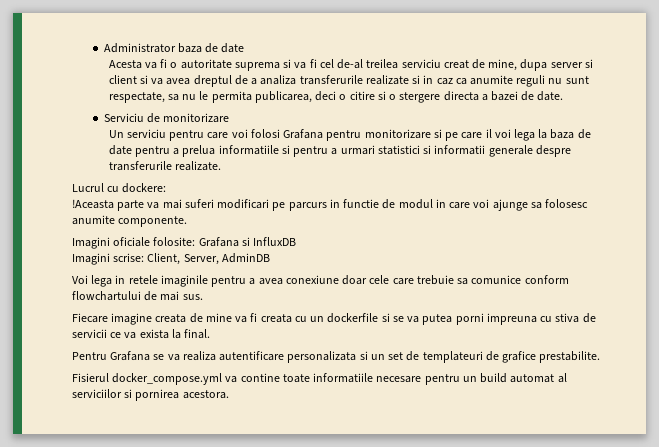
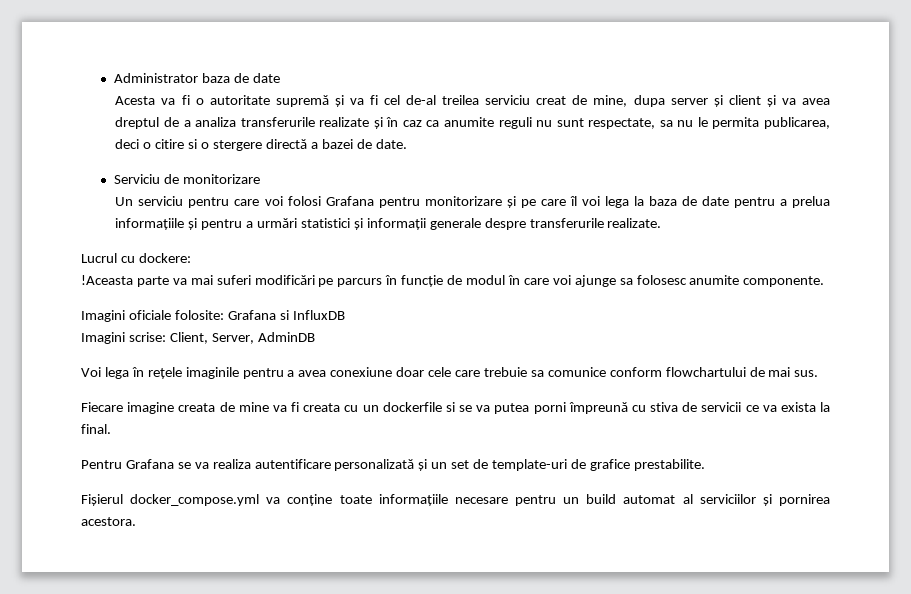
[234,59,292,71] suprema si -> [275,95,344,107] supremă și
[584,59,593,68] [108,75,148,84] si client si -> [713,95,776,107] și client și
[412,75,434,84] si in -> [373,117,399,129] și în
[443,91,479,101] directa -> [265,139,307,149] directă
[433,129,442,138] si -> [506,196,516,208] și
[485,129,492,138] il -> [569,196,577,206] îl
[218,145,486,157] informatiile si pentru a urmari statistici si informatii -> [115,218,426,230] informațiile și pentru a urmări statistici și informații
[217,199,270,209] modificari -> [254,275,315,285] modificări
[329,199,380,208] in functie -> [385,275,444,287] în funcție
[435,199,446,208] in -> [507,275,520,285] în
[115,275,158,284] in retele -> [131,367,182,379] în rețele
[486,313,537,325] impreuna -> [568,402,628,414] împreună
[287,351,368,363] personalizata si -> [334,459,428,471] personalizată și
[422,351,483,363] templateuri -> [492,459,568,471] template-uri
[72,373,109,382] Fisierul -> [81,494,123,506] Fișierul
[240,373,374,383] contine toate informatiile -> [287,494,448,506] conține toate informațiile
[124,389,133,398] si -> [762,494,772,506] și

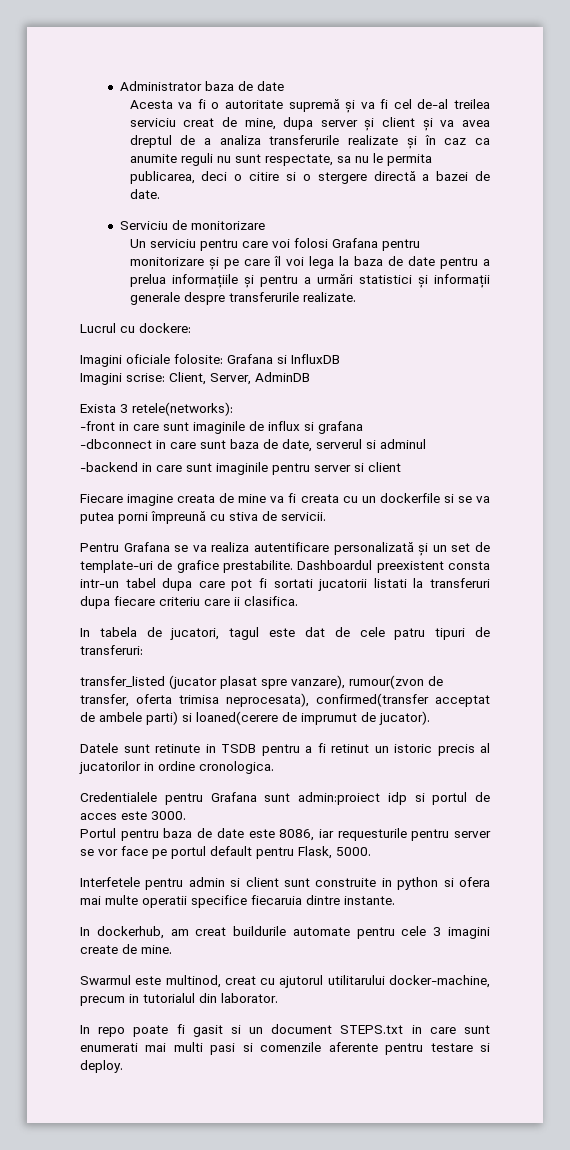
[81,275,825,287] // !Aceasta parte va mai suferi modificări pe parcurs în funcție de modul în care voi ajunge sa folosesc anumite componente. -> (191, 328) none
[81,367,819,379] Voi lega în rețele imaginile pentru a avea conexiune doar cele care trebuie sa comunice conform flowchartului de mai sus. -> [80,402,233,416] [80,421,363,434] [80,439,426,452] [80,462,401,475] Exista 3 retele(networks): // -front in care sunt imaginile de influx si grafana // -dbconnect in care sunt baza de date, serverul si adminul // -backend in care sunt imaginile pentru server si client
[701,402,830,412] [81,424,111,434] servicii ce va exista la final. -> [281,512,326,521] servicii.
[81,494,830,506] [81,517,136,526] // Fișierul docker_compose.yml va conține toate informațiile necesare pentru un build automat al serviciilor și pornirea acestora. -> [297,560,490,573] [80,578,490,591] [80,596,298,609] [80,627,490,640] [80,645,143,655] [80,675,443,689] [80,693,490,707] [80,711,430,725] [80,743,490,756] [79,761,274,774] [80,792,490,805] [80,811,186,820] [80,828,491,841] [80,846,371,859] [80,877,490,890] [80,895,395,908] [80,926,490,939] [80,944,172,954] [80,975,490,988] [80,993,278,1006] [80,1024,491,1037] [80,1042,491,1055] [80,1060,123,1073] Dashboardul preexistent consta intr-un tabel dupa care pot fi sortati jucatorii listati la transferuri dupa fiecare criteriu care ii clasifica. // In tabela de jucatori, tagul este dat de cele patru tipuri de transferuri: // transfer_listed (jucator plasat spre vanzare), rumour(zvon de transfer, oferta trimisa neprocesata), confirmed(transfer acceptat de ambele parti) si loaned(cerere de imprumut de jucator). // Datele sunt retinute in TSDB pentru a fi retinut un istoric precis al jucatorilor in ordine cronologica. // Credentialele pentru Grafana sunt admin:proiect idp si portul de acces este 3000. // Portul pentru baza de date este 8086, iar requesturile pentru server se vor face pe portul default pentru Flask, 5000. // Interfetele pentru admin si client sunt construite in python si ofera mai multe operatii specifice fiecaruia dintre instante. // In dockerhub, am creat buildurile automate pentru cele 3 imagini create de mine. // Swarmul este multinod, creat cu ajutorul utilitarului docker-machine, precum in tutorialul din laborator. // In repo poate fi gasit si un document STEPS.txt in care sunt enumerati mai multi pasi si comenzile aferente pentru testare si deploy.

